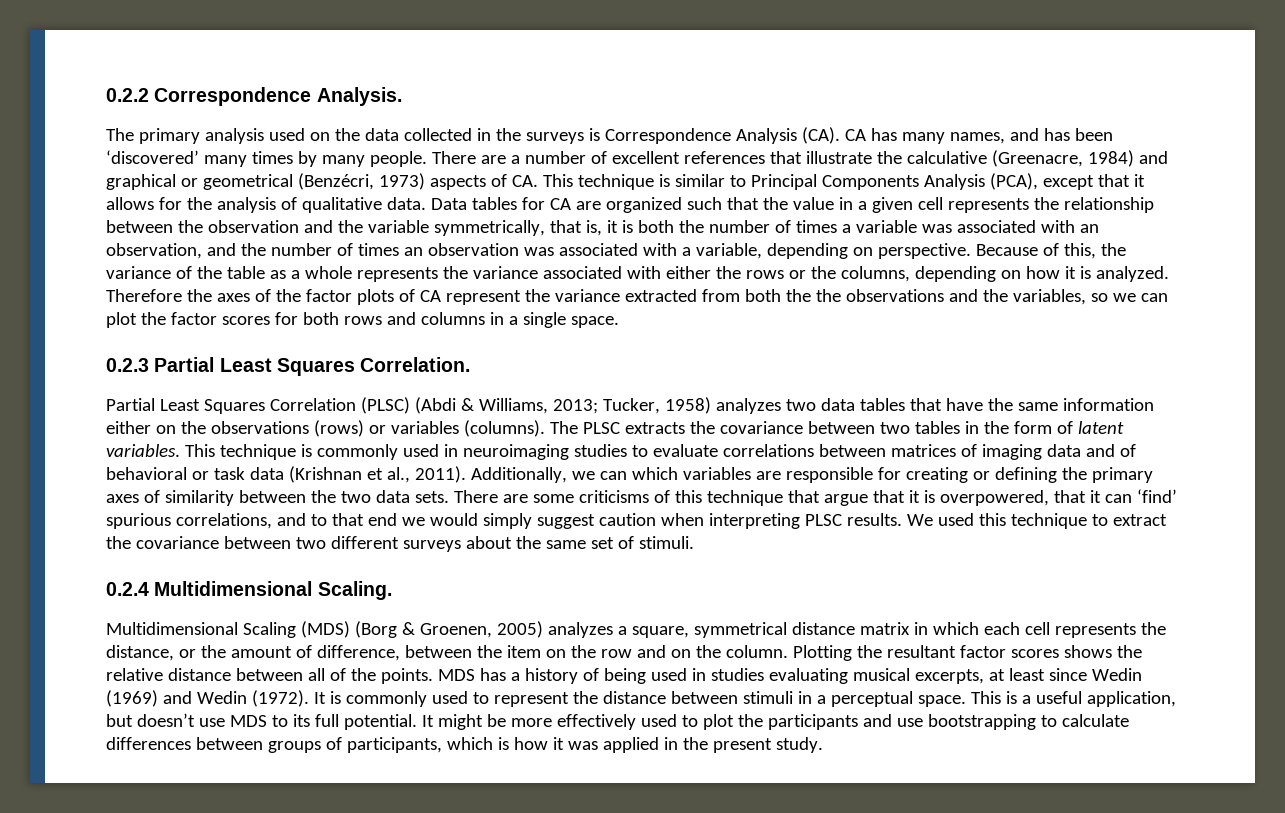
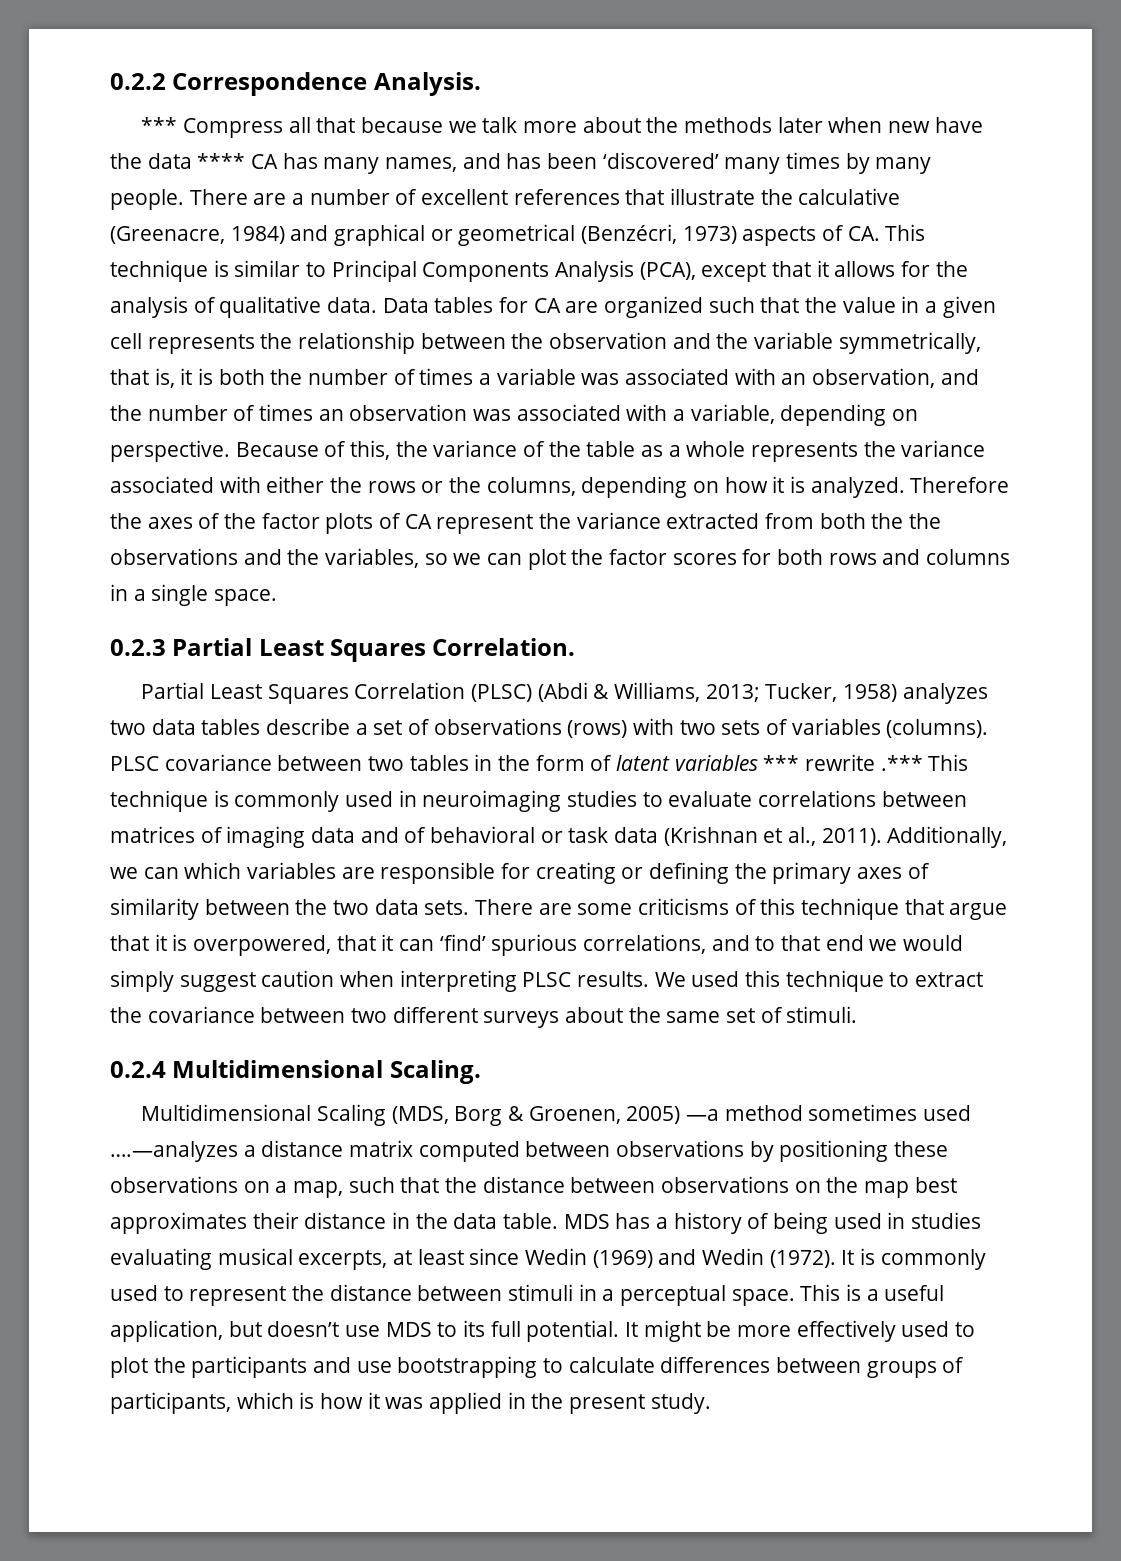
[106,127,840,144] The primary analysis used on the data collected in the surveys is Correspondence Analysis (CA). -> [141,117,983,138] [110,153,246,169] *** Compress all that because we talk more about the methods later when new have the data ****
[909,398,1154,411] [106,420,715,437] that have the same information either on the observations (rows) or variables (columns). The PLSC extracts the -> [266,718,989,738] [110,756,159,771] describe a set of observations (rows) with two sets of variables (columns). PLSC
[106,444,180,457] variables. -> [674,754,923,771] variables *** rewrite .***
[300,621,397,638] (MDS) (Borg -> [391,1106,503,1126] (MDS, Borg
[547,622,1166,638] [106,645,1142,661] [106,668,433,684] analyzes a square, symmetrical distance matrix in which each cell represents the distance, or the amount of difference, between the item on the row and on the column. Plotting the resultant factor scores shows the relative distance between all of the points. -> [685,1104,971,1121] [110,1140,949,1162] [110,1176,957,1198] [110,1212,559,1234] —a method sometimes used ….—analyzes a distance matrix computed between observations by positioning these observations on a map, such that the distance between observations on the map best approximates their distance in the data table.

